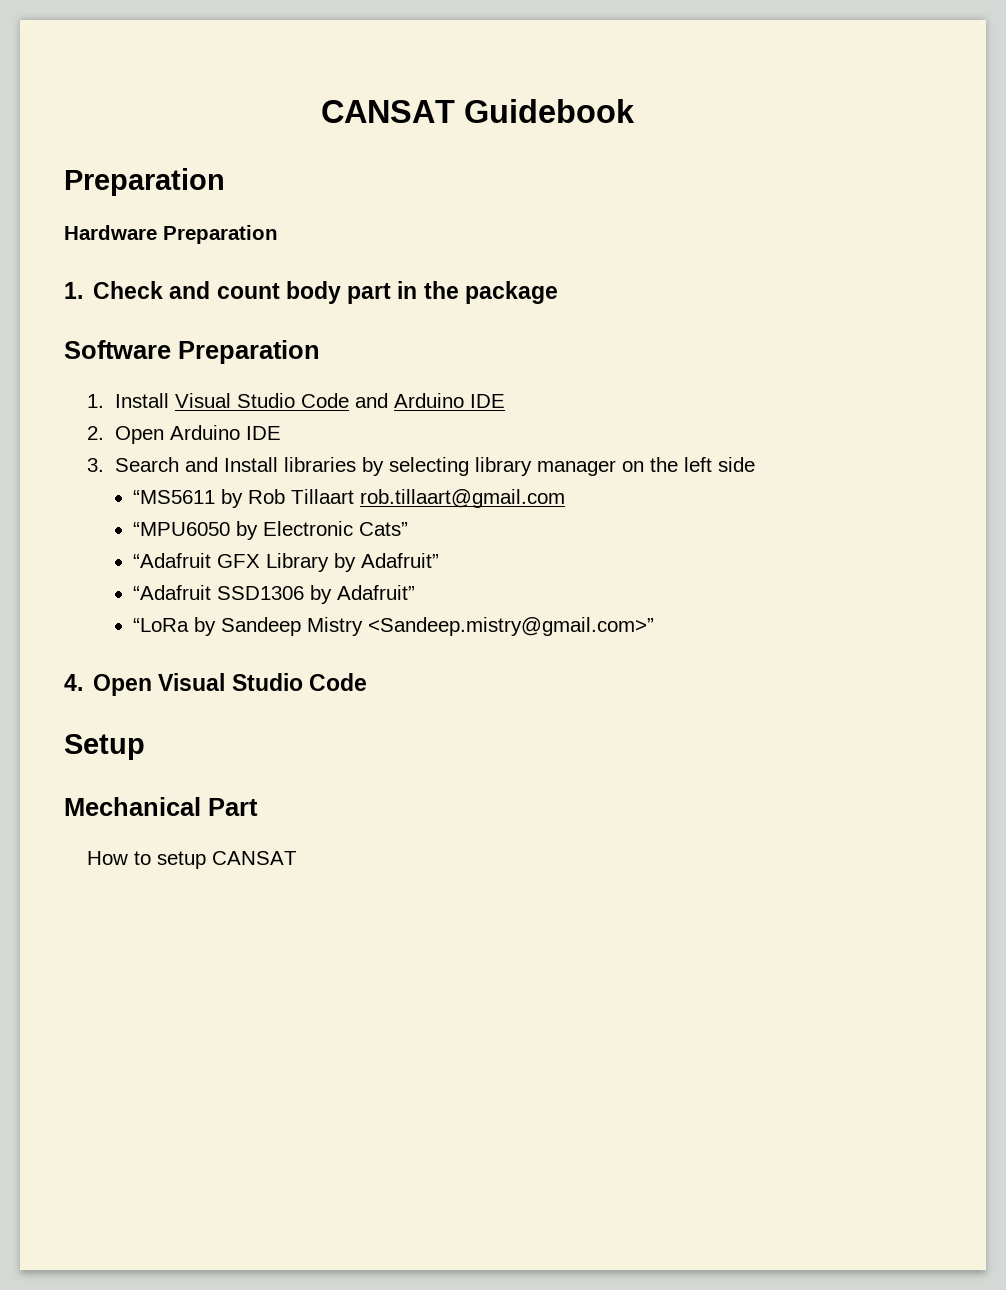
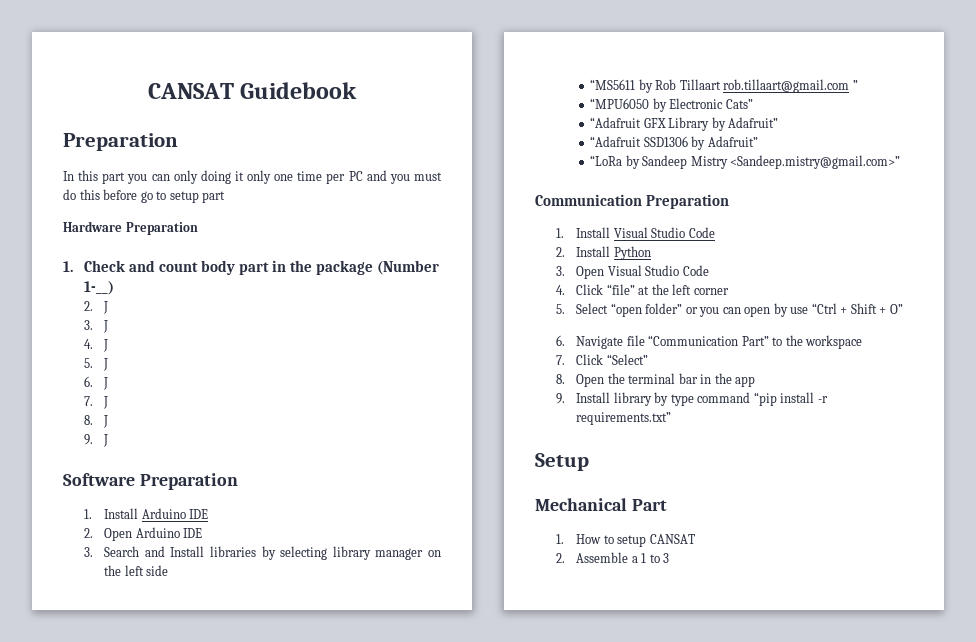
(225, 182) none -> [63,170,442,184] [63,189,226,203] // In this part you can only doing it only one time per PC and you must do this before go to setup part
(558, 292) none -> [376,260,439,275] [83,281,114,295] [83,301,109,314] [83,320,109,333] [83,339,109,352] [83,358,109,371] [83,376,109,390] [83,396,109,409] [83,415,109,428] [83,434,109,447] (Number 1-__) // 2. J // 3. J // 4. J // 5. J // 6. J // 7. J // 8. J // 9. J
[174,393,388,408] Visual Studio Code and -> (139, 513) none
(566, 498) none -> [852,80,858,90] ”
[64,673,367,696] 4. Open Visual Studio Code -> [535,194,730,209] [555,227,715,238] [555,246,651,260] [555,265,709,279] [555,284,729,295] [555,303,903,317] [555,335,863,349] [555,354,648,365] [555,373,756,387] [555,392,828,406] [576,412,672,425] Communication Preparation // 1. Install Visual Studio Code // 2. Install Python // 3. Open Visual Studio Code // 4. Click “file” at the left corner // 5. Select “open folder” or you can open by use “Ctrl + Shift + O” // 6. Navigate file “Communication Part” to the workspace // 7. Click “Select” // 8. Open the terminal bar in the app // 9. Install library by type command “pip install -r requirements.txt”
(258, 807) none -> [555,534,564,544] 1.
(298, 858) none -> [555,552,670,563] // 2. Assemble a 1 to 3

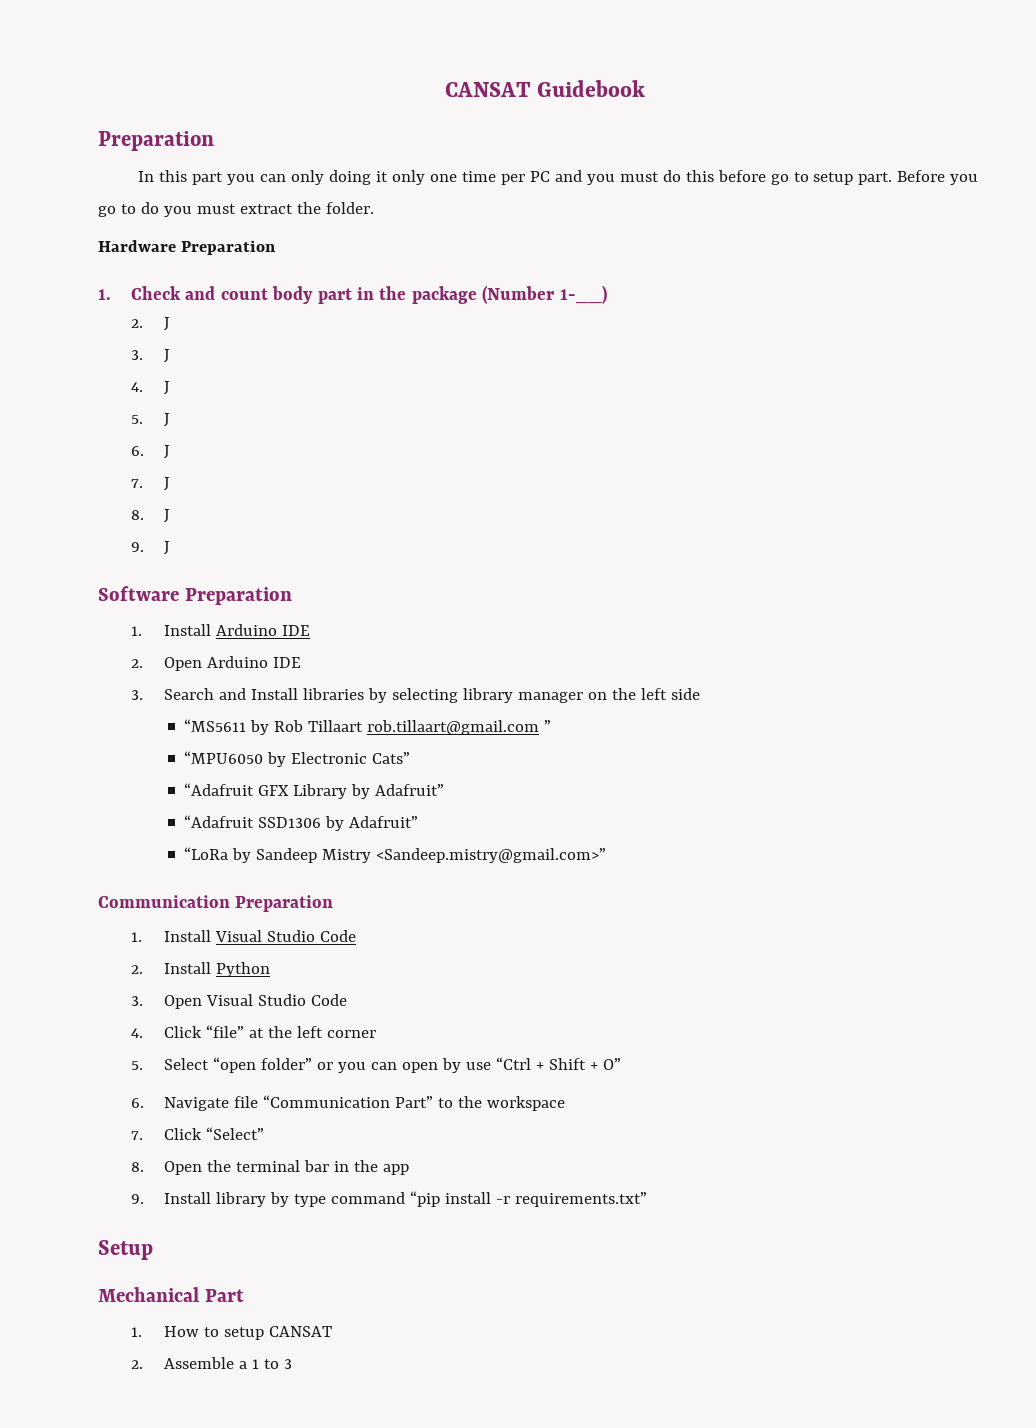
[202,191,226,203] part -> [858,170,979,185] [98,202,374,217] part. Before you go to do you must extract the folder.

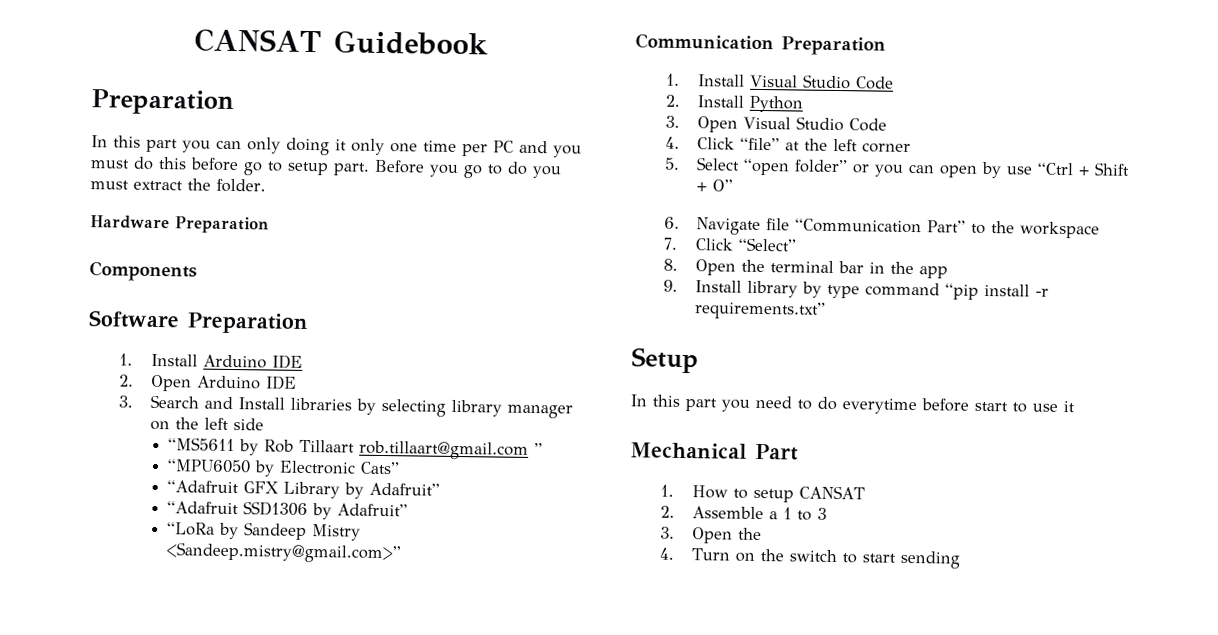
[98,285,607,304] [131,317,171,331] [131,349,171,363] [131,381,171,395] [131,413,171,427] [131,445,171,459] [131,477,171,491] [131,509,171,523] [131,541,171,555] 1. Check and count body part in the package (Number 1-__) // 2. J // 3. J // 4. J // 5. J // 6. J // 7. J // 8. J // 9. J -> [89,261,197,282] Components
(153, 1250) none -> [630,394,1075,415] // In this part you need to do everytime before start to use it
(293, 1364) none -> [660,526,762,544] [659,547,960,569] // 3. Open the // 4. Turn on the switch to start sending

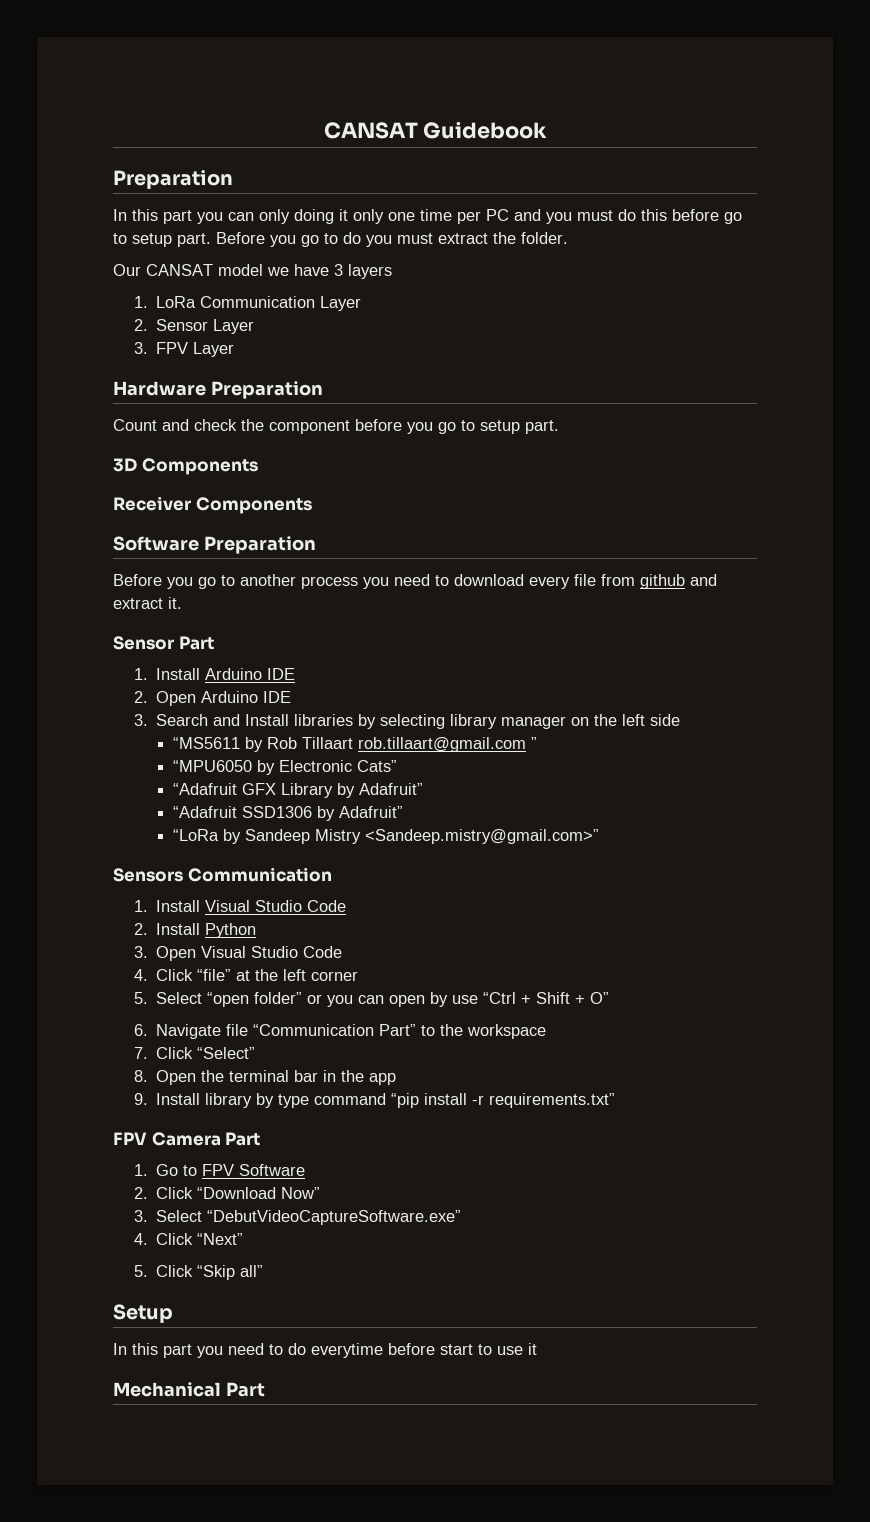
[90,215,269,234] [89,261,197,282] [88,310,309,335] Hardware Preparation // Components // Software Preparation -> [113,264,392,279] [134,296,362,311] [134,319,255,334] [134,342,235,357] [113,381,323,399] [113,419,559,434] [113,458,258,475] [113,496,312,514] [113,536,316,554] [113,574,717,589] [113,597,182,609] [113,636,214,650] Our CANSAT model we have 3 layers // 1. LoRa Communication Layer // 2. Sensor Layer // 3. FPV Layer // Hardware Preparation // Count and check the component before you go to setup part. // 3D Components // Receiver Components // Software Preparation // Before you go to another process you need to download every file from github and extract it. // Sensor Part
[635,33,886,56] Communication Preparation -> [113,867,332,882] Sensors Communication
(826, 310) none -> [113,1132,261,1146] [134,1164,306,1176] [134,1187,321,1199] [134,1210,462,1225] [134,1233,244,1245] [134,1265,264,1280] // FPV Camera Part // 1. Go to FPV Software // 2. Click “Download Now” // 3. Select “DebutVideoCaptureSoftware.exe” // 4. Click “Next” // 5. Click “Skip all”
[660,484,865,503] [660,505,827,521] [660,526,762,544] [659,547,960,569] // 1. How to setup CANSAT // 2. Assemble a 1 to 3 // 3. Open the // 4. Turn on the switch to start sending -> (265, 1389) none

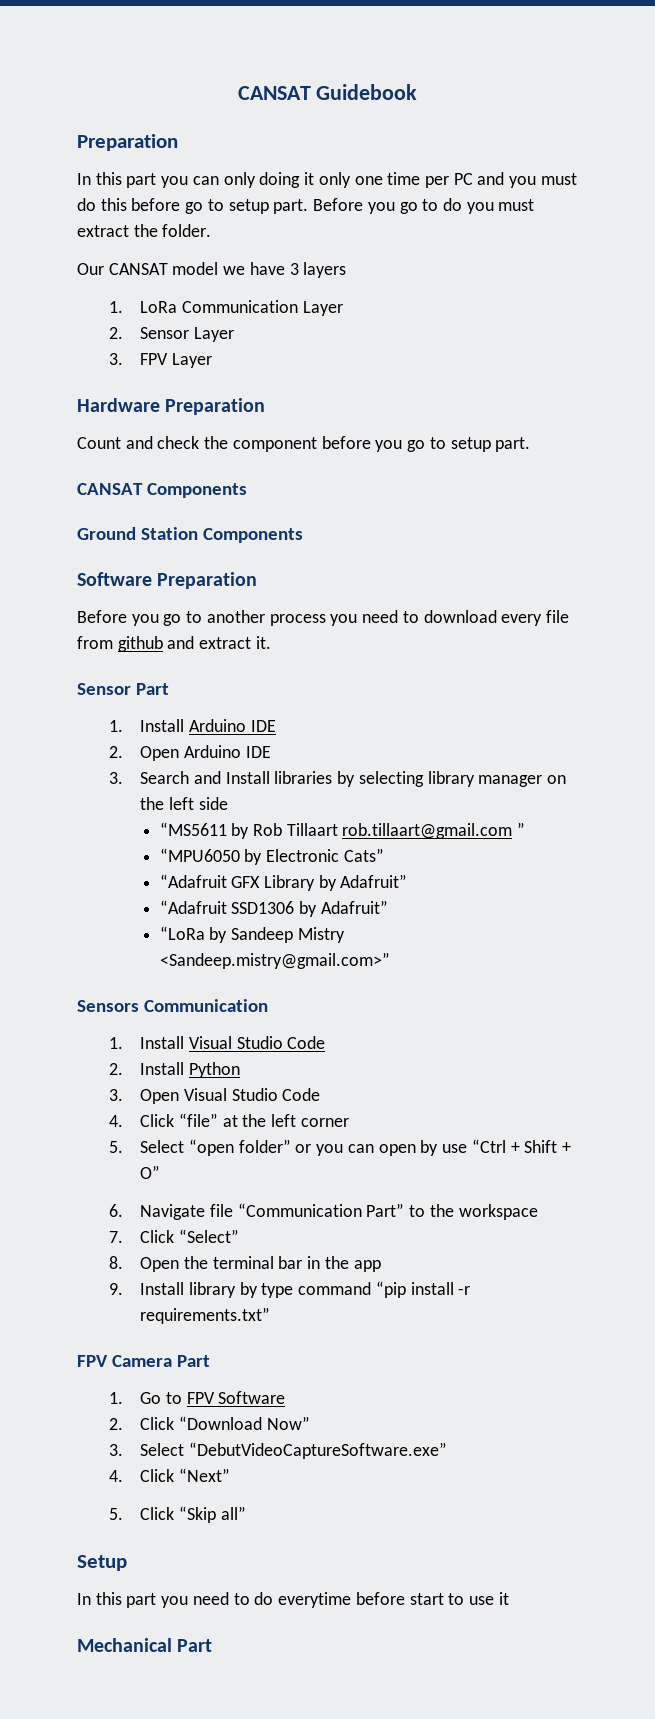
[113,458,258,475] [113,496,191,511] 3D Components // Receiver -> [77,483,247,498] [77,527,198,540] CANSAT Components // Ground Station

